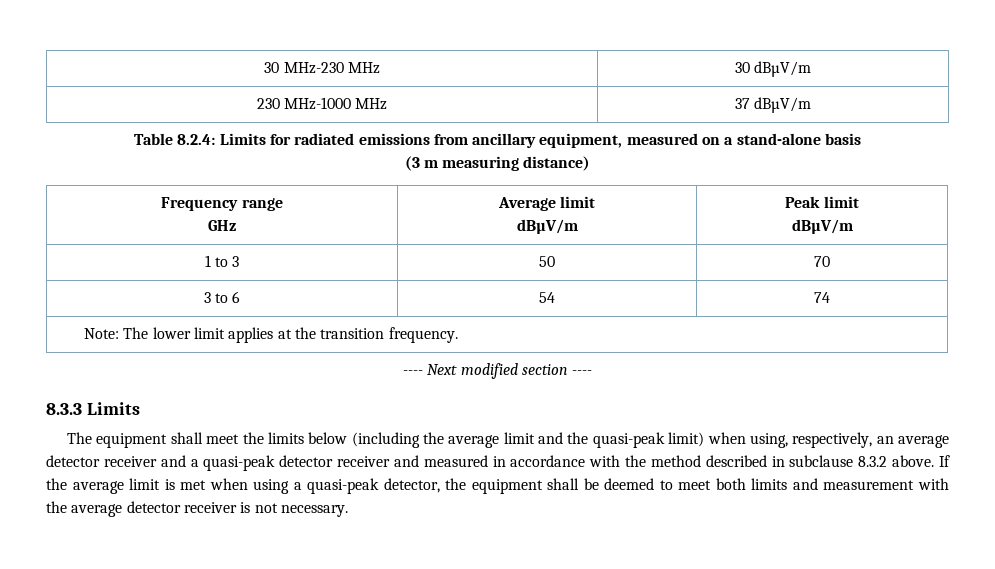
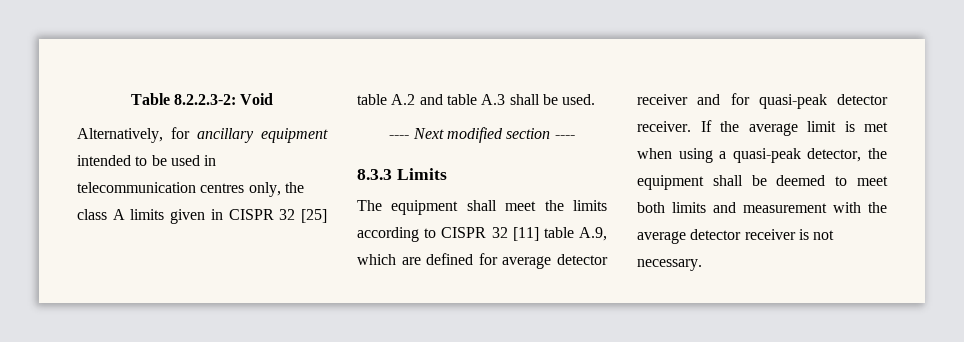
[264,62,380,74] [734,61,812,77] [256,97,388,110] [734,97,812,113] [133,133,862,148] [404,156,591,171] [161,197,283,211] [208,220,236,231] [497,196,596,211] [516,219,578,234] [785,196,859,208] [791,219,853,234] [204,255,240,267] [539,256,555,267] [814,256,830,267] [203,291,241,303] [539,292,555,303] [814,292,830,303] [83,327,458,343] 30 MHz-230 MHz | 30 dBµV/m // 230 MHz-1000 MHz | 37 dBµV/m // Table 8.2.4: Limits for radiated emissions from ancillary equipment, measured on a stand-alone basis // (3 m measuring distance) // Frequency range // GHz | Average limit // dBµV/m | Peak limit // dBµV/m // 1 to 3 | 50 | 70 // 3 to 6 | 54 | 74 // Note: The lower limit applies at the transition frequency. -> [130,93,274,105] [77,127,328,143] [77,155,217,166] [77,182,304,197] [77,209,327,224] [357,94,596,105] Table 8.2.2.3-2: Void // Alternatively, for ancillary equipment intended to be used in telecommunication centres only, the class A limits given in CISPR 32 [25] table A.2 and table A.3 shall be used.
[308,432,894,448] below (including the average limit and the quasi-peak limit) when using, respectively, an -> [357,227,607,242] [357,253,498,265] according to CISPR 32 [11] table A.9, which are defined for
[190,459,199,467] a -> [730,93,750,105] for
[337,455,935,467] receiver and measured in accordance with the method described in subclause 8.3.2 above. -> [637,121,691,132] receiver.

